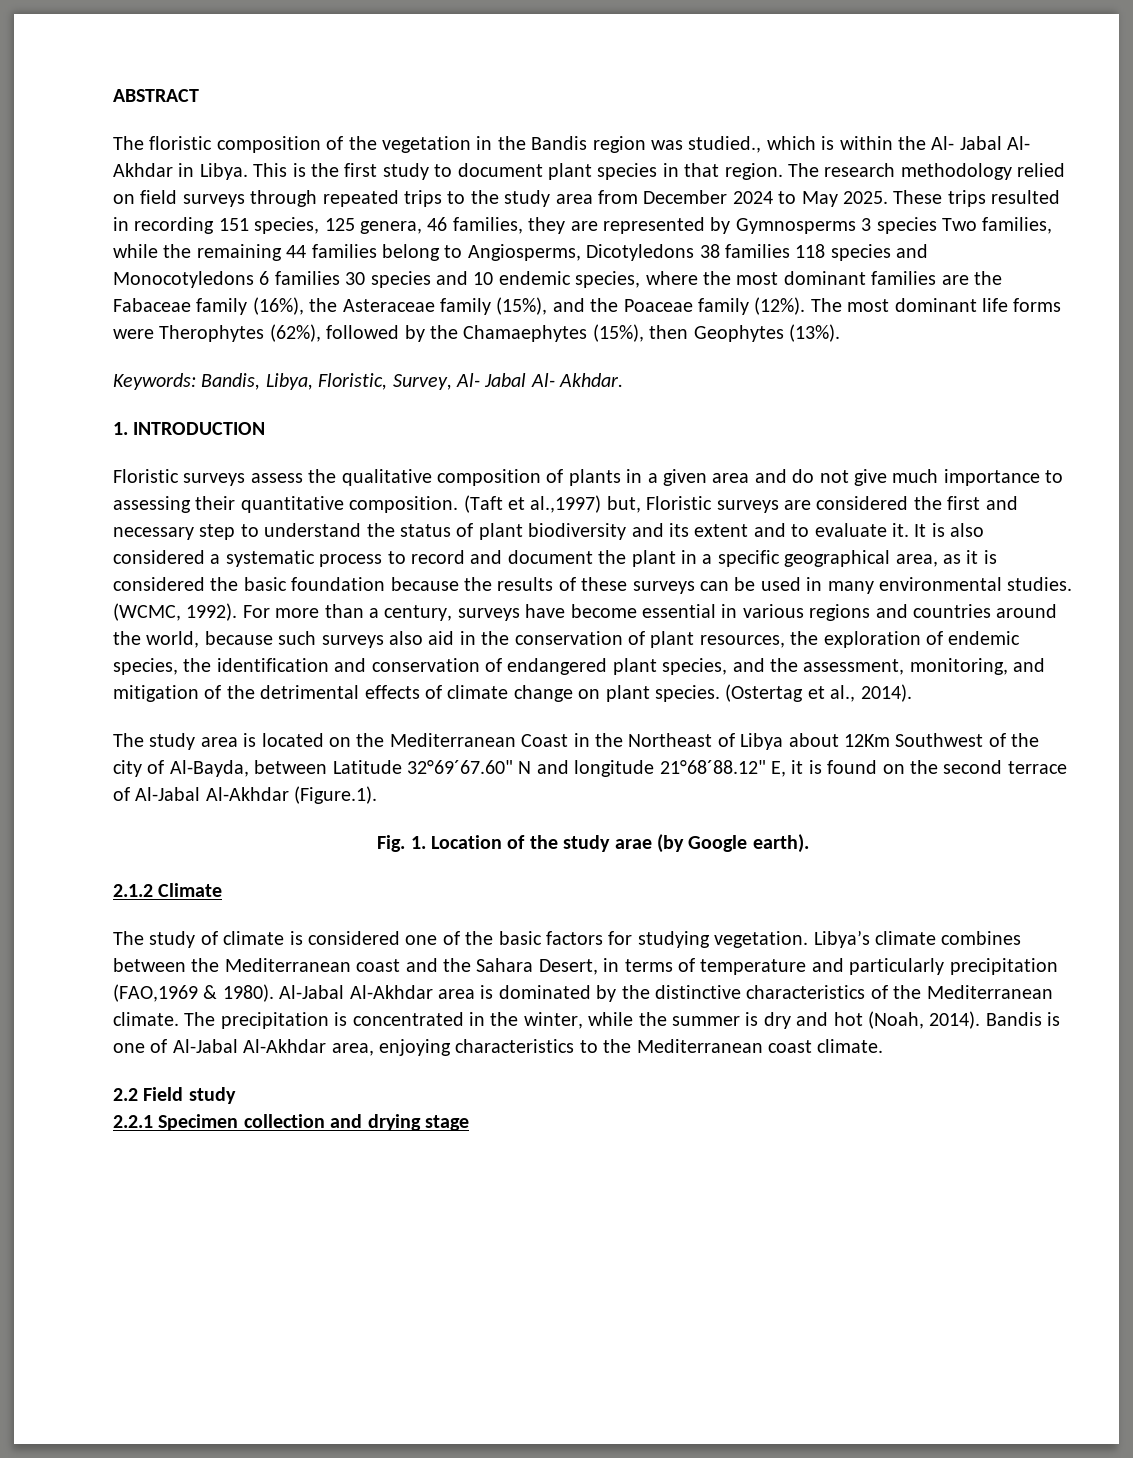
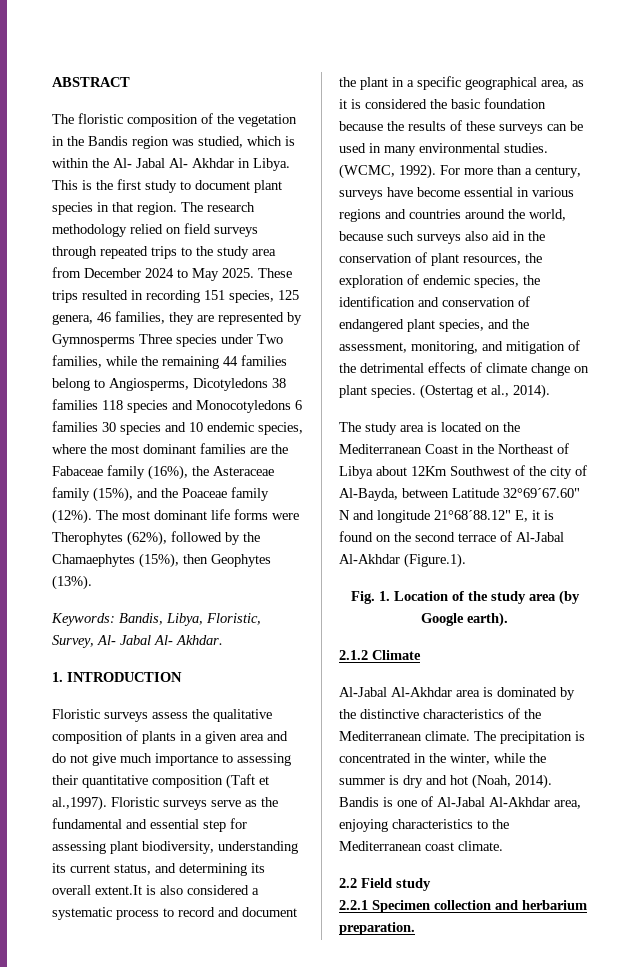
[688,136,762,153] studied., -> [198,136,243,148] studied,
[861,217,937,234] 3 species -> [139,334,253,347] Three species under
[349,496,459,513] composition. -> [152,775,223,788] composition
[530,495,1018,513] [113,523,927,540] al.,1997) but, Floristic surveys are considered the first and necessary step to understand the status of plant biodiversity and its extent and to evaluate it. It -> [52,796,278,811] [52,818,247,832] [52,841,298,854] [52,863,265,876] [52,885,142,895] al.,1997). Floristic surveys serve as the fundamental and essential step for assessing plant biodiversity, understanding its current status, and determining its overall extent.It
[614,839,652,849] arae -> [528,594,556,601] area
[113,930,1022,948] [113,958,1058,975] [113,984,274,1002] The study of climate is considered one of the basic factors for studying vegetation. Libya’s climate combines between the Mediterranean coast and the Sahara Desert, in terms of temperature and particularly precipitation (FAO,1969 & 1980). -> (421, 655) none
[367,1114,469,1131] drying stage -> [522,900,587,910] [339,922,415,935] herbarium preparation.

